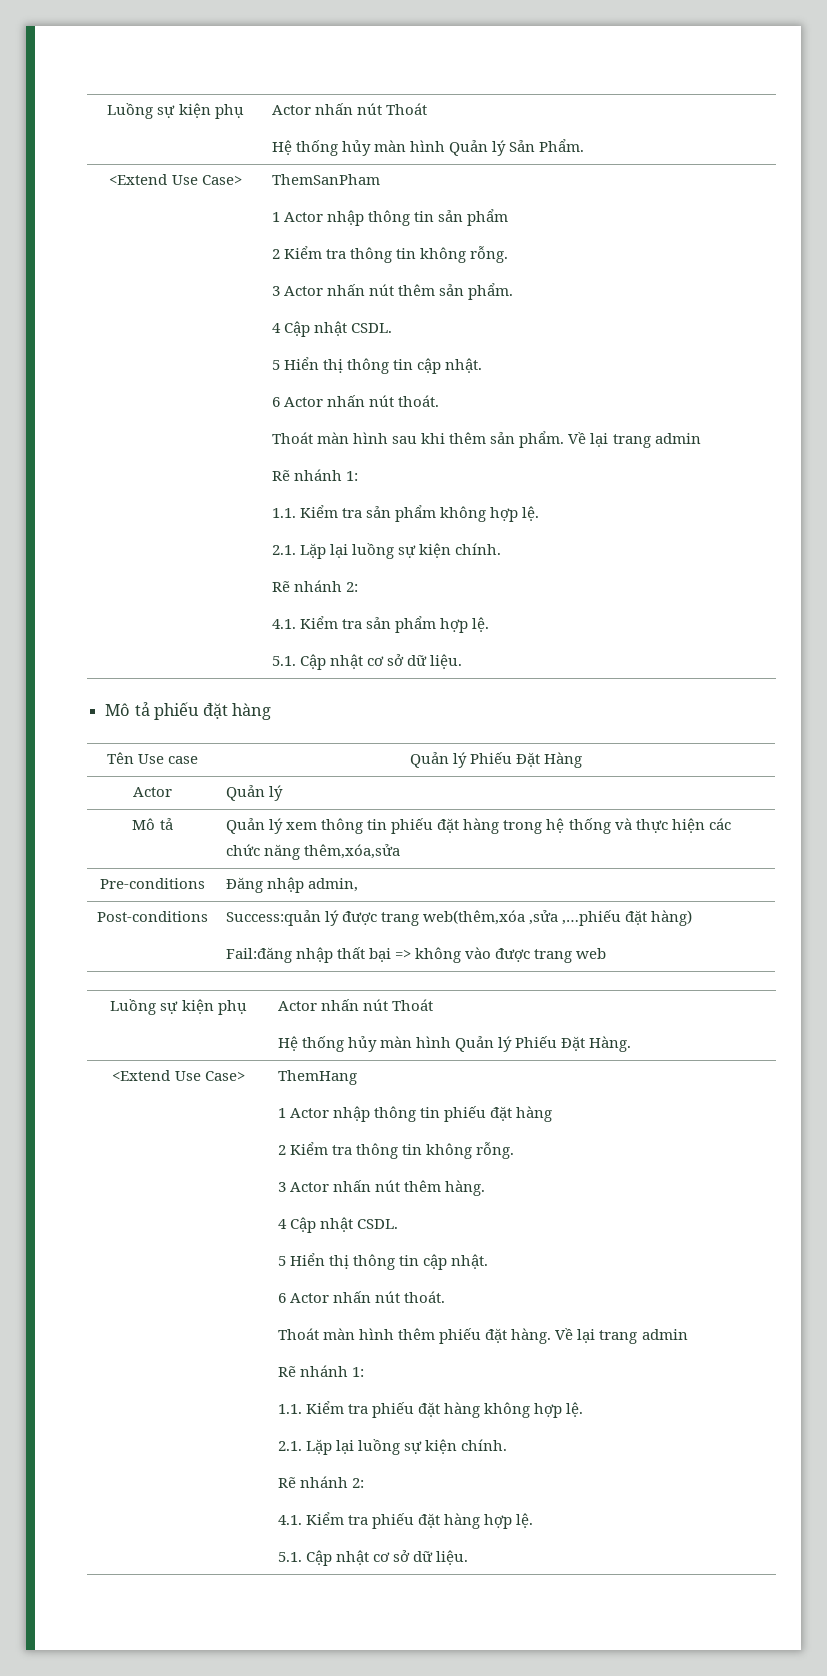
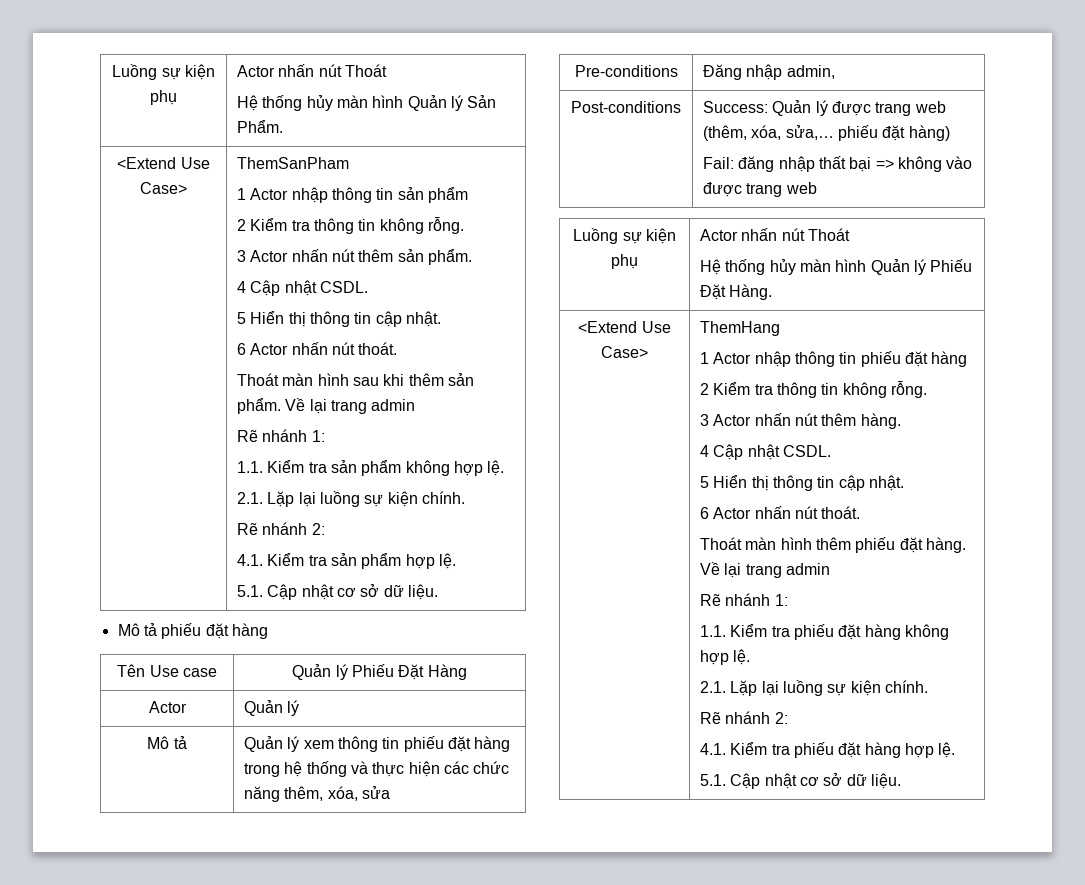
[304,844,401,859] thêm,xóa,sửa -> [284,786,390,801] thêm, xóa, sửa
[226,910,322,926] Success:quản -> [703,100,812,116] Success: Quản
[423,910,622,926] web(thêm,xóa ,sửa ,…phiếu -> [914,101,946,113] [703,125,878,141] web (thêm, xóa, sửa,… phiếu
[226,947,293,963] Fail:đăng -> [703,156,775,172] Fail: đăng

